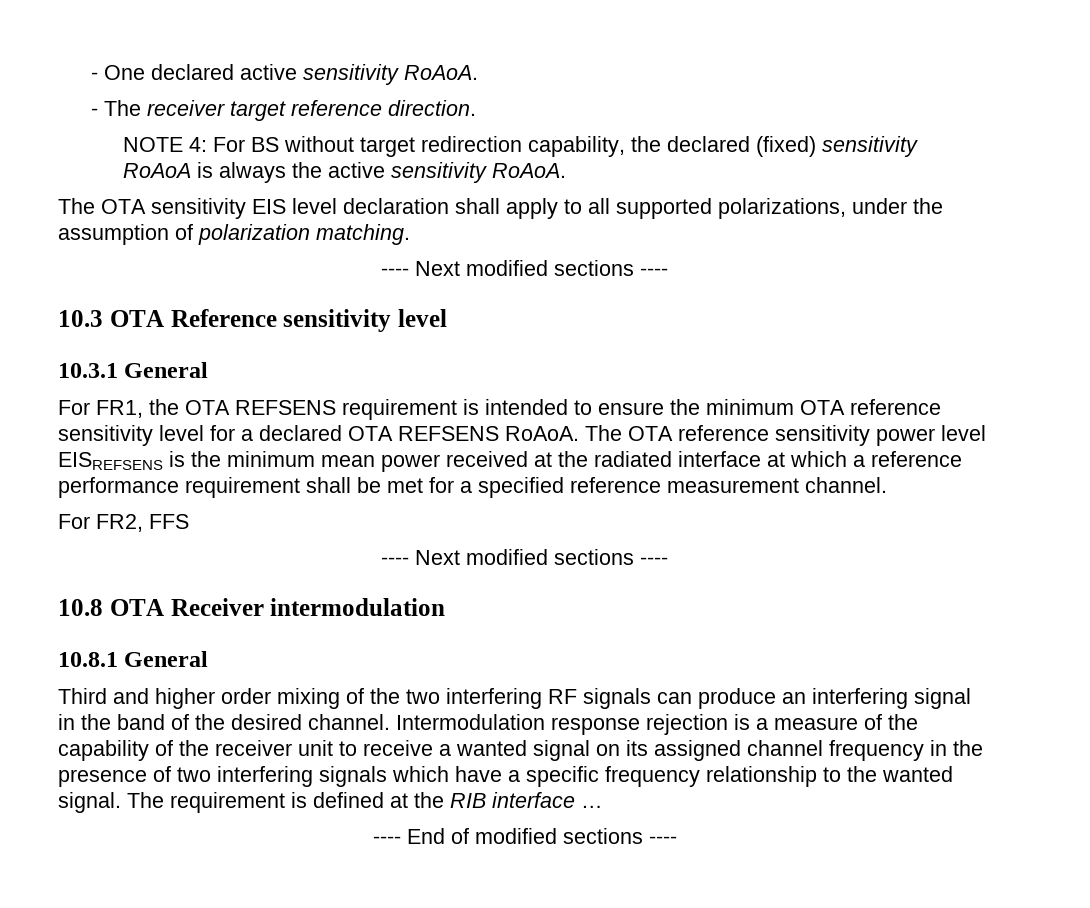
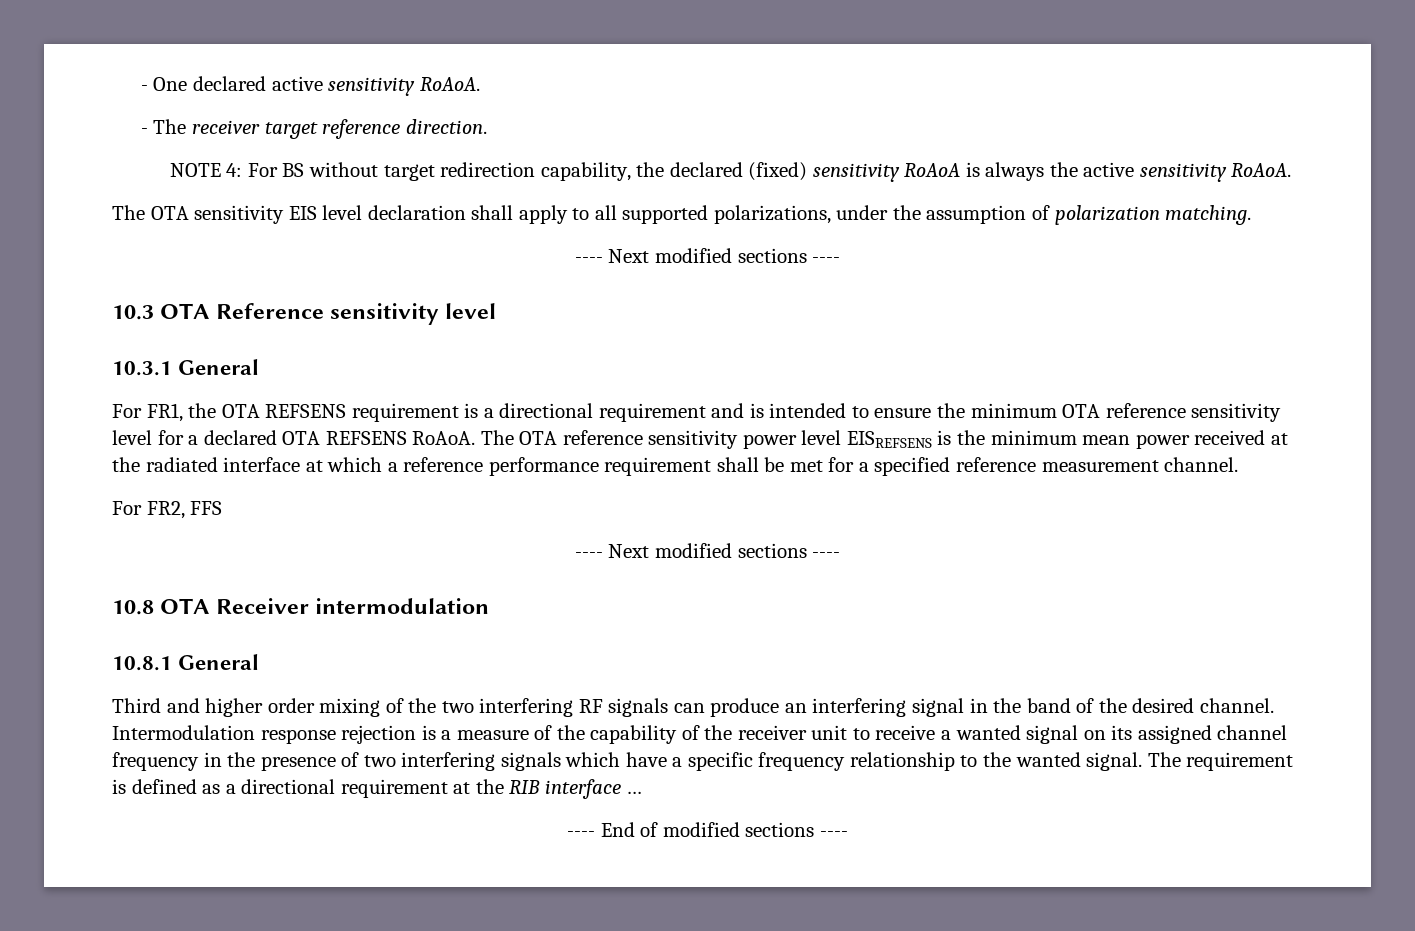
(479, 407) none -> [483,403,764,422] a directional requirement and is
(384, 800) none -> [202,779,448,798] as a directional requirement

